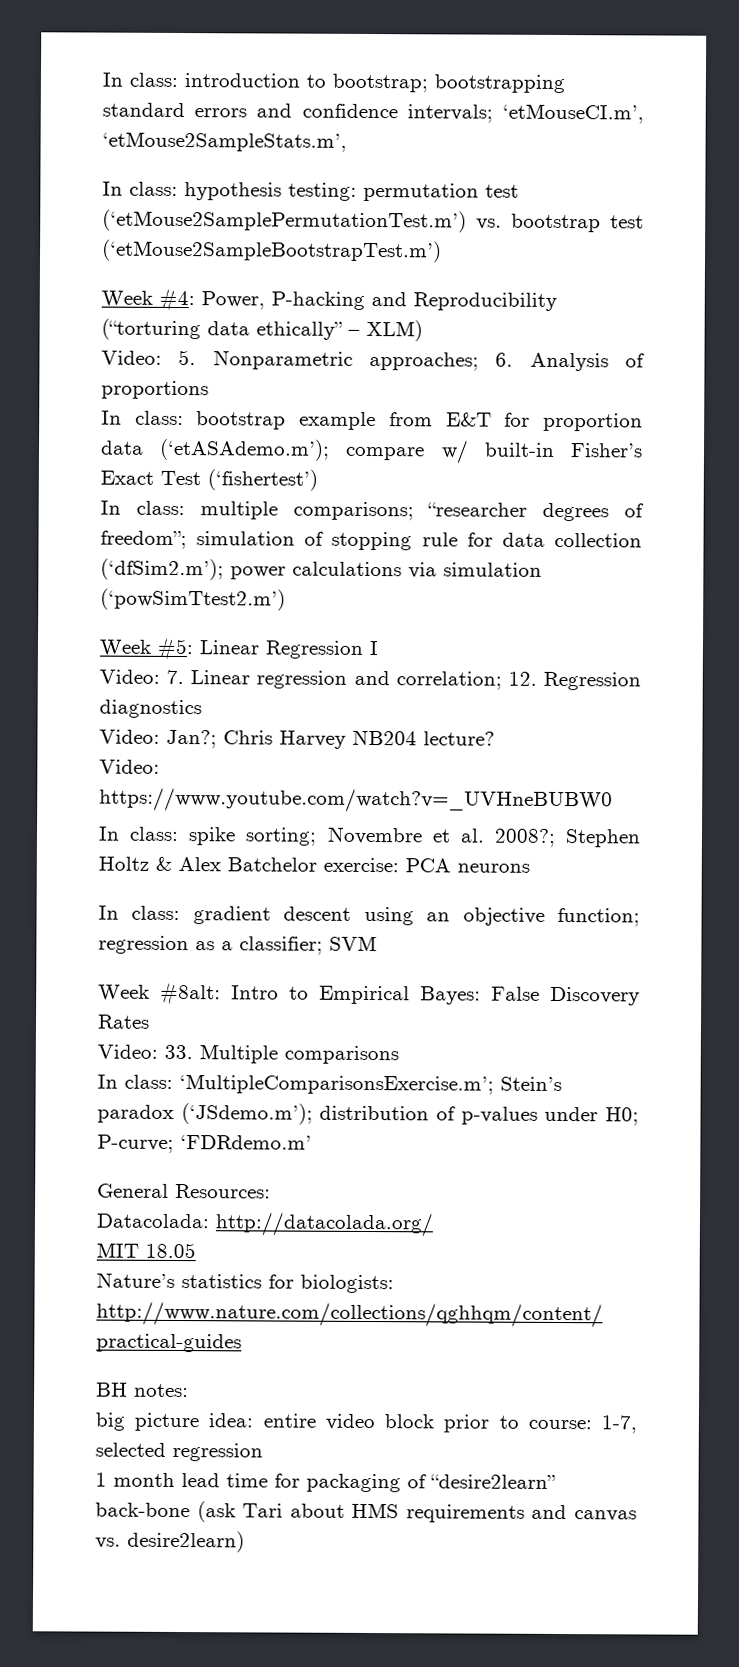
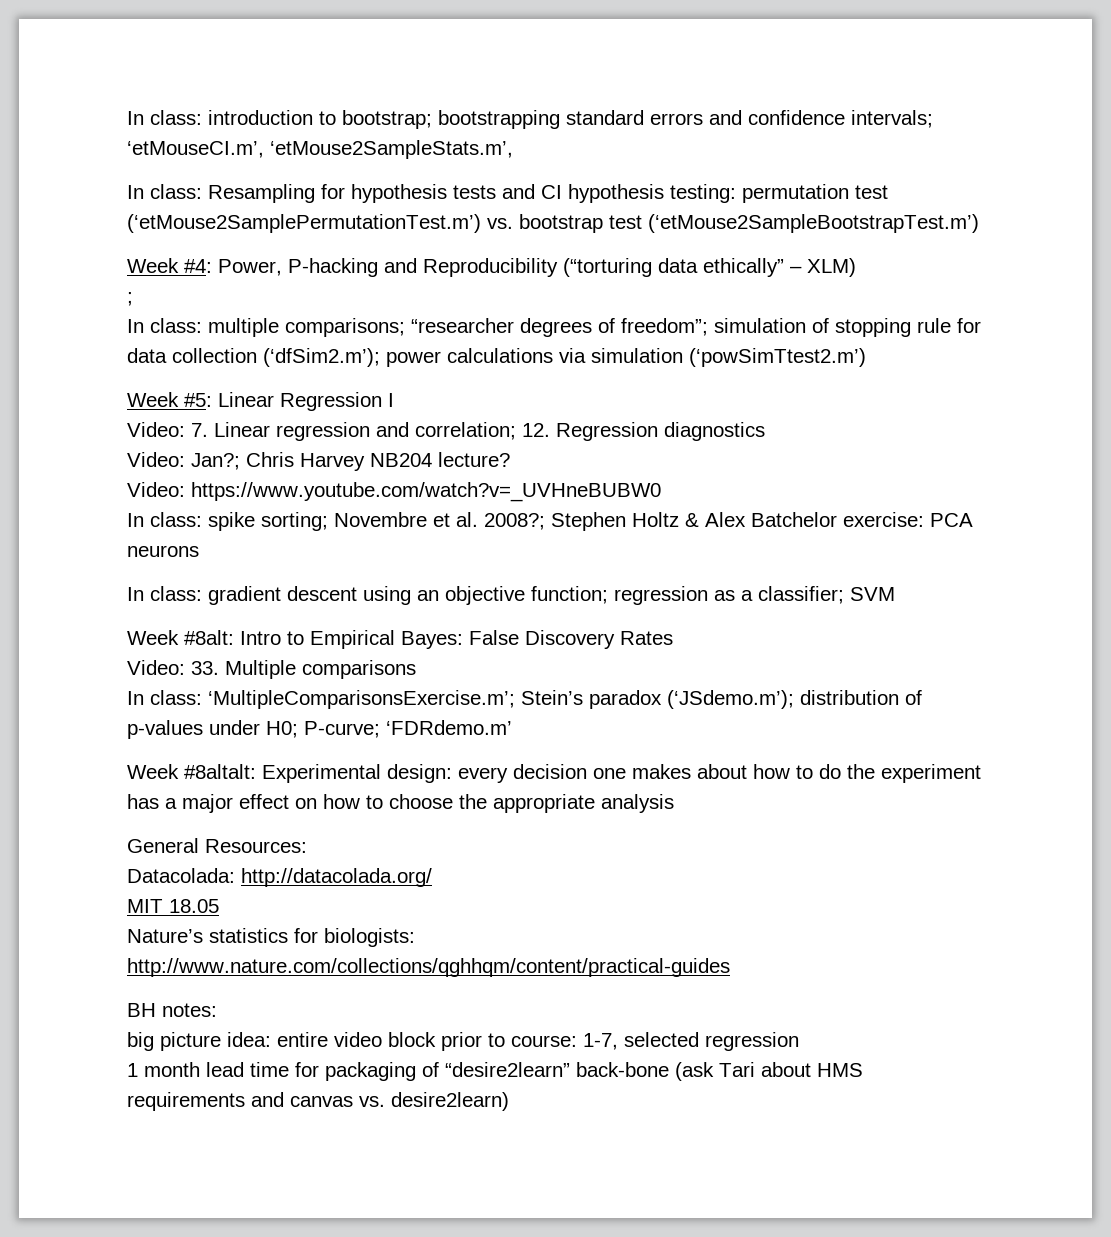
(178, 188) none -> [208,184,562,203] Resampling for hypothesis tests and CI
[101,349,645,372] [101,380,209,400] [101,410,643,432] [100,438,643,464] [100,469,318,491] Video: 5. Nonparametric approaches; 6. Analysis of proportions // In class: bootstrap example from E&T for proportion data (‘etASAdemo.m’); compare w/ built-in Fisher’s Exact Test (‘fishertest’) -> [127,292,133,306] ;
(312, 1142) none -> [127,764,981,783] [127,794,674,813] // Week #8altalt: Experimental design: every decision one makes about how to do the experiment has a major effect on how to choose the appropriate analysis

